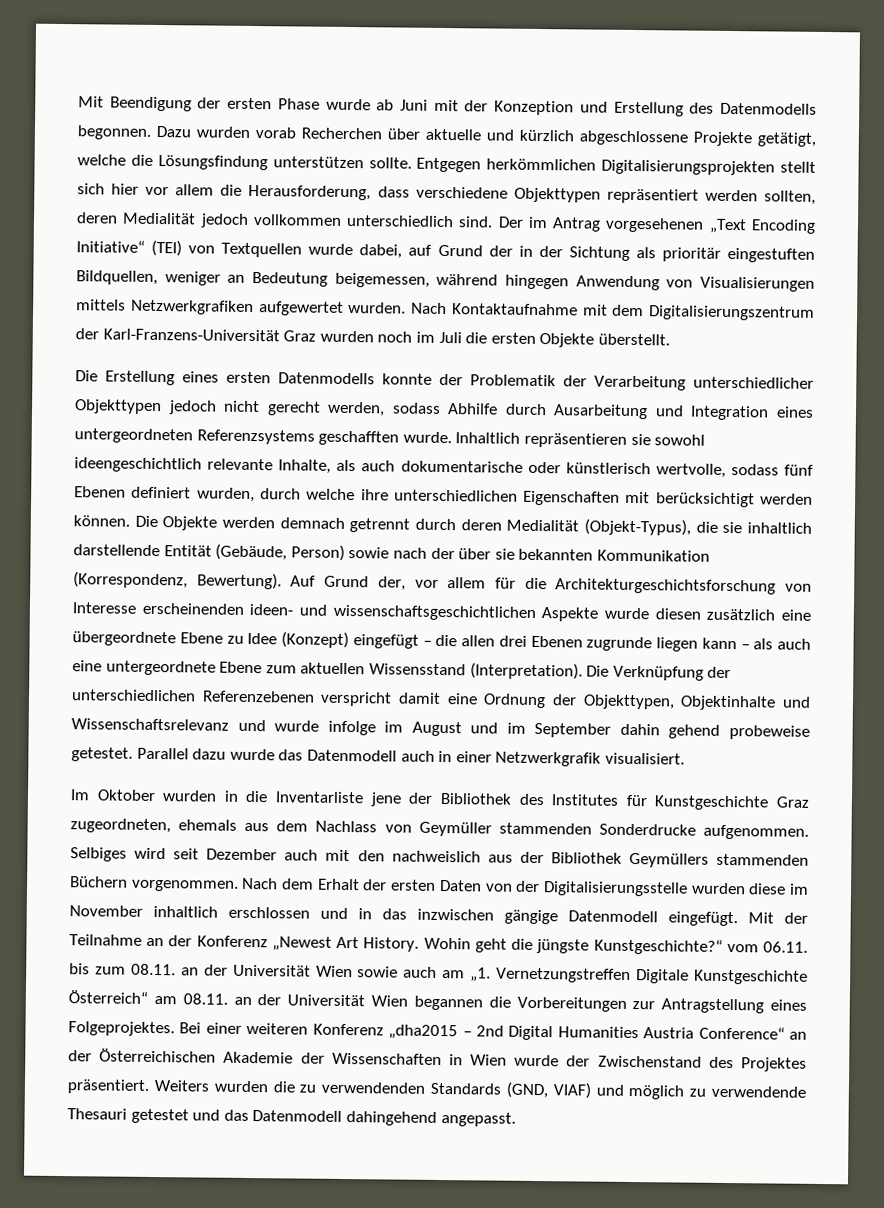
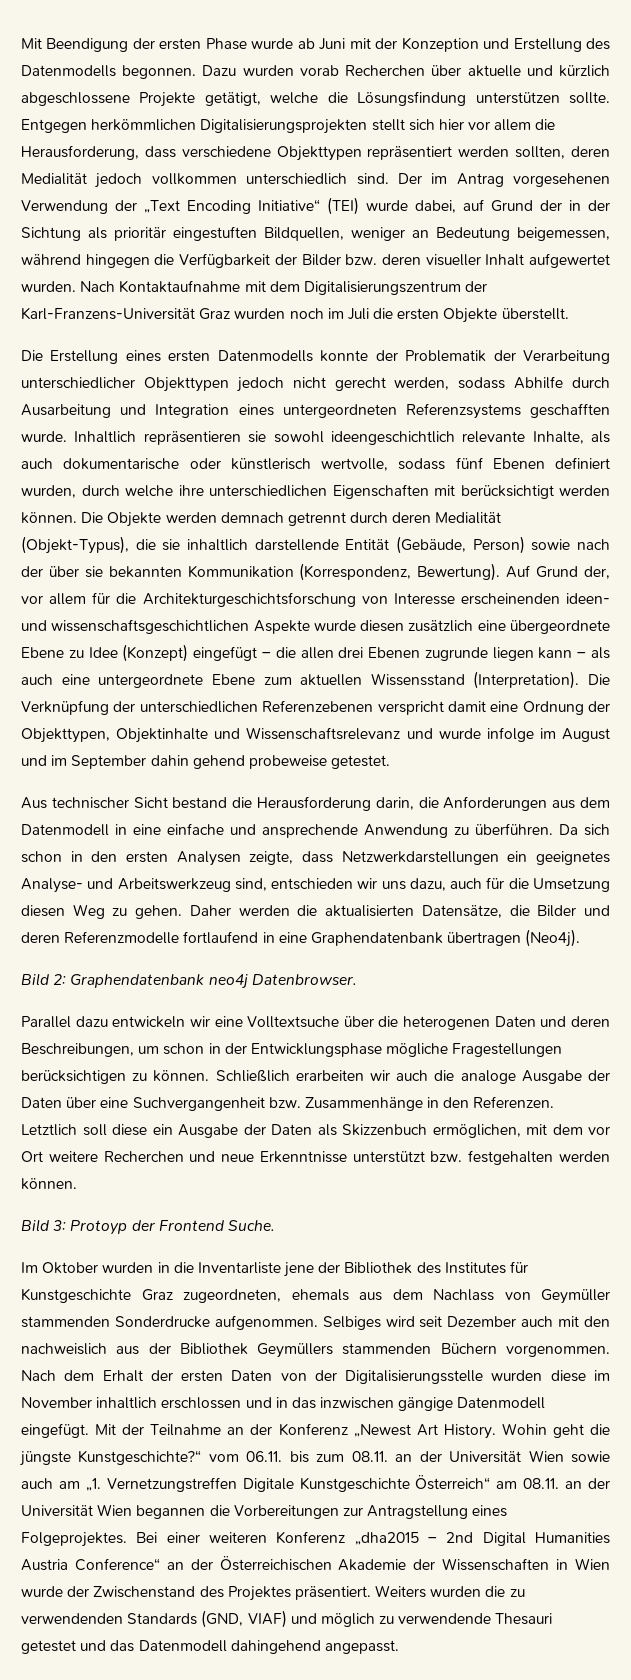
(705, 225) none -> [21,200,137,214] Verwendung der
[188,242,303,258] von Textquellen -> (359, 206) none
[575,275,815,292] [76,299,254,316] Anwendung von Visualisierungen mittels Netzwerkgrafiken -> [154,253,525,268] die Verfügbarkeit der Bilder bzw. deren visueller Inhalt
[136,747,685,767] Parallel dazu wurde das Datenmodell auch in einer Netzwerkgrafik visualisiert. -> [21,796,610,811] [21,823,610,838] [21,851,611,866] [21,877,610,893] [21,904,611,919] [21,929,581,947] [21,973,357,989] [21,1016,610,1030] [21,1043,563,1057] [21,1070,610,1084] [21,1096,555,1111] [21,1124,610,1138] [21,1150,610,1165] [21,1178,77,1190] [21,1219,275,1235] // Aus technischer Sicht bestand die Herausforderung darin, die Anforderungen aus dem Datenmodell in eine einfache und ansprechende Anwendung zu überführen. Da sich schon in den ersten Analysen zeigte, dass Netzwerkdarstellungen ein geeignetes Analyse- und Arbeitswerkzeug sind, entschieden wir uns dazu, auch für die Umsetzung diesen Weg zu gehen. Daher werden die aktualisierten Datensätze, die Bilder und deren Referenzmodelle fortlaufend in eine Graphendatenbank übertragen (Neo4j). // Bild 2: Graphendatenbank neo4j Datenbrowser. // Parallel dazu entwickeln wir eine Volltextsuche über die heterogenen Daten und deren Beschreibungen, um schon in der Entwicklungsphase mögliche Fragestellungen berücksichtigen zu können. Schließlich erarbeiten wir auch die analoge Ausgabe der Daten über eine Suchvergangenheit bzw. Zusammenhänge in den Referenzen. Letztlich soll diese ein Ausgabe der Daten als Skizzenbuch ermöglichen, mit dem vor Ort weitere Recherchen und neue Erkenntnisse unterstützt bzw. festgehalten werden können. // Bild 3: Protoyp der Frontend Suche.

